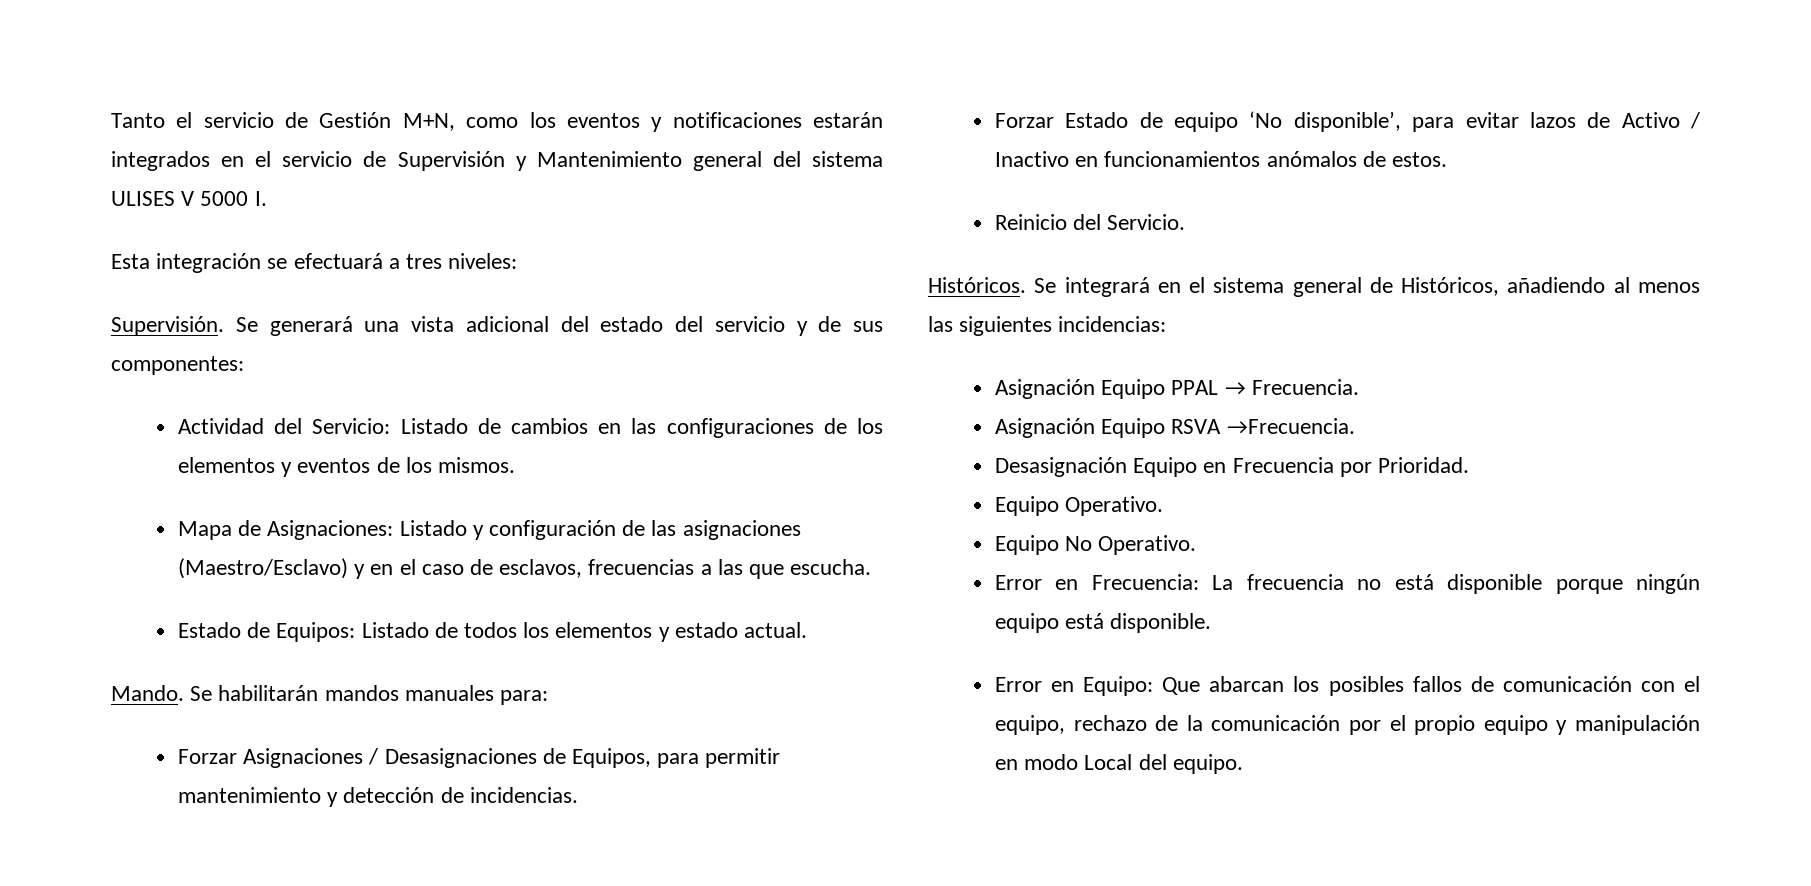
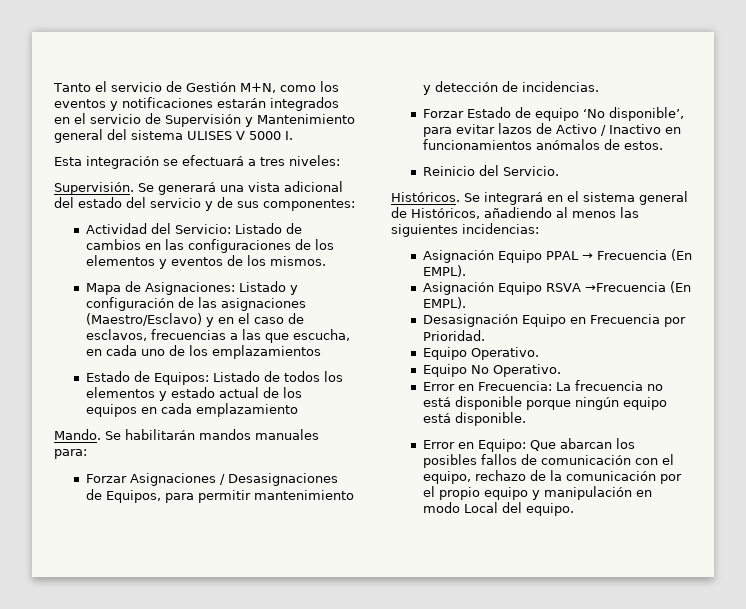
[790,559,872,575] escucha. -> [292,329,350,341] [85,345,321,359] escucha, en cada uno de los emplazamientos
[744,622,808,638] actual. -> [218,387,302,398] [85,403,298,417] actual de los equipos en cada emplazamiento
[1251,379,1359,395] Frecuencia. -> [596,249,692,261] [422,265,466,277] Frecuencia (En EMPL).
[1226,418,1355,434] →Frecuencia. -> [584,281,691,293] [422,297,466,309] →Frecuencia (En EMPL).

